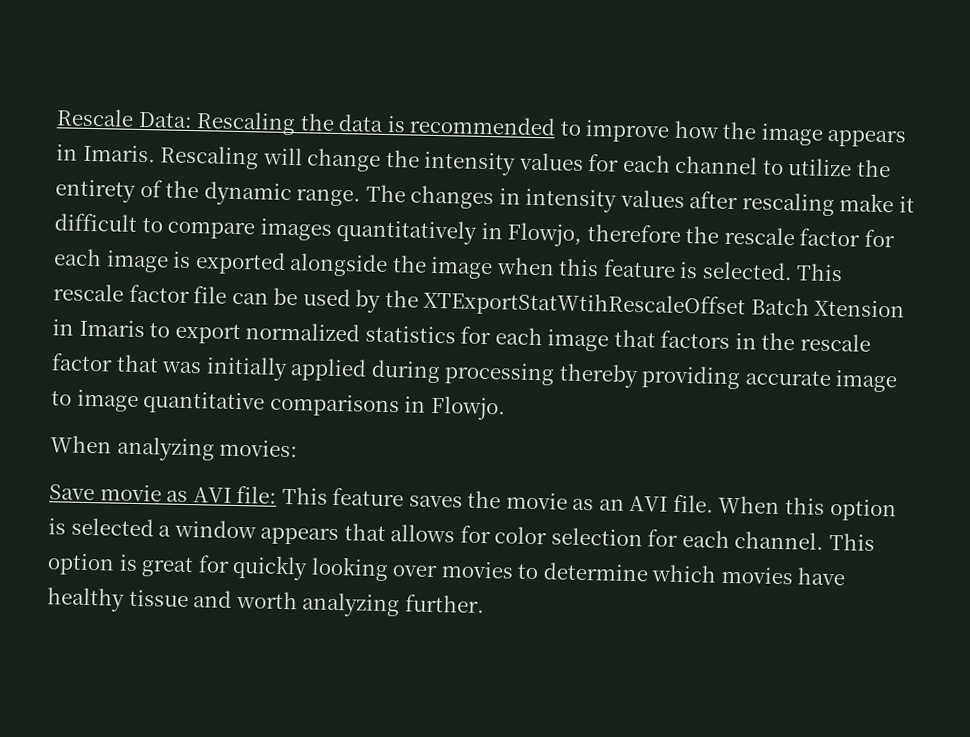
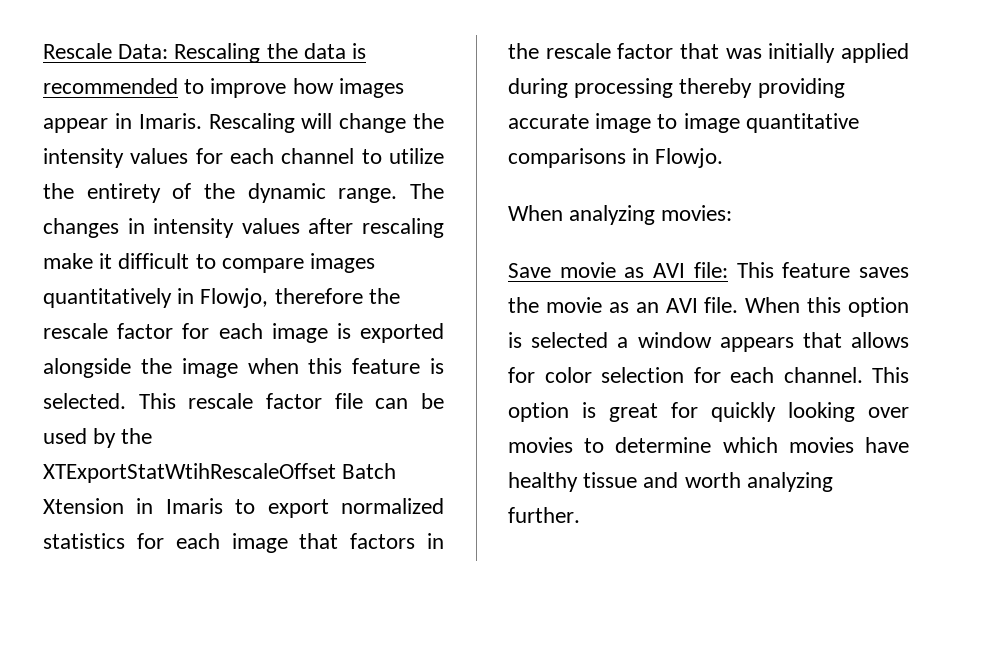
[722,121,907,148] the image appears -> [338,78,404,98] [43,118,108,133] images appear

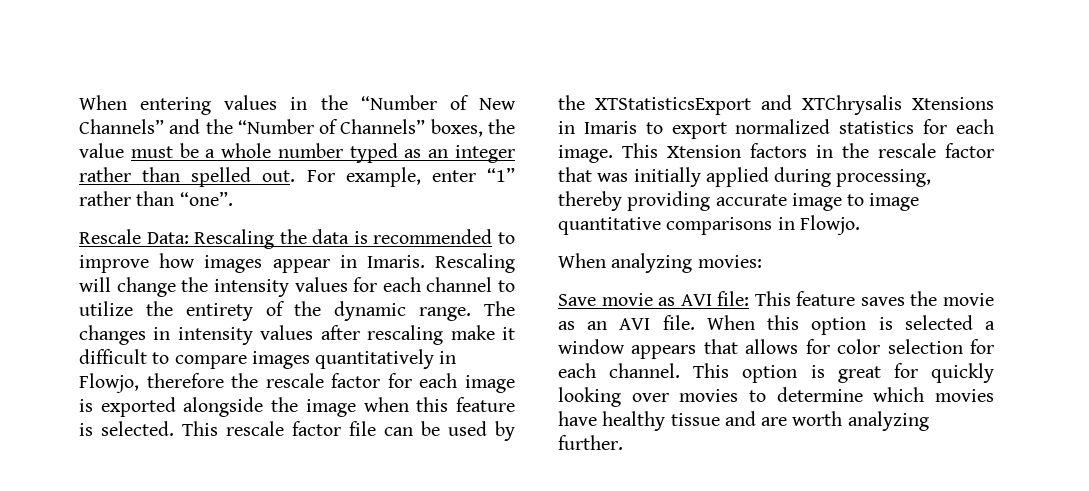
(43, 51) none -> [79,95,516,115] [79,119,515,137] [79,143,515,163] [79,167,515,187] [79,191,233,206] When entering values in the “Number of New Channels” and the “Number of Channels” boxes, the value must be a whole number typed as an integer rather than spelled out. For example, enter “1” rather than “one”. //
[43,463,397,483] [43,498,124,514] XTExportStatWtihRescaleOffset Batch Xtension -> [595,95,994,115] XTStatisticsExport and XTChrysalis Xtensions
[231,533,339,553] image that -> [558,143,741,163] image. This Xtension
[574,78,674,98] processing -> [836,169,932,187] processing,
(679, 480) none -> [761,417,788,426] are

